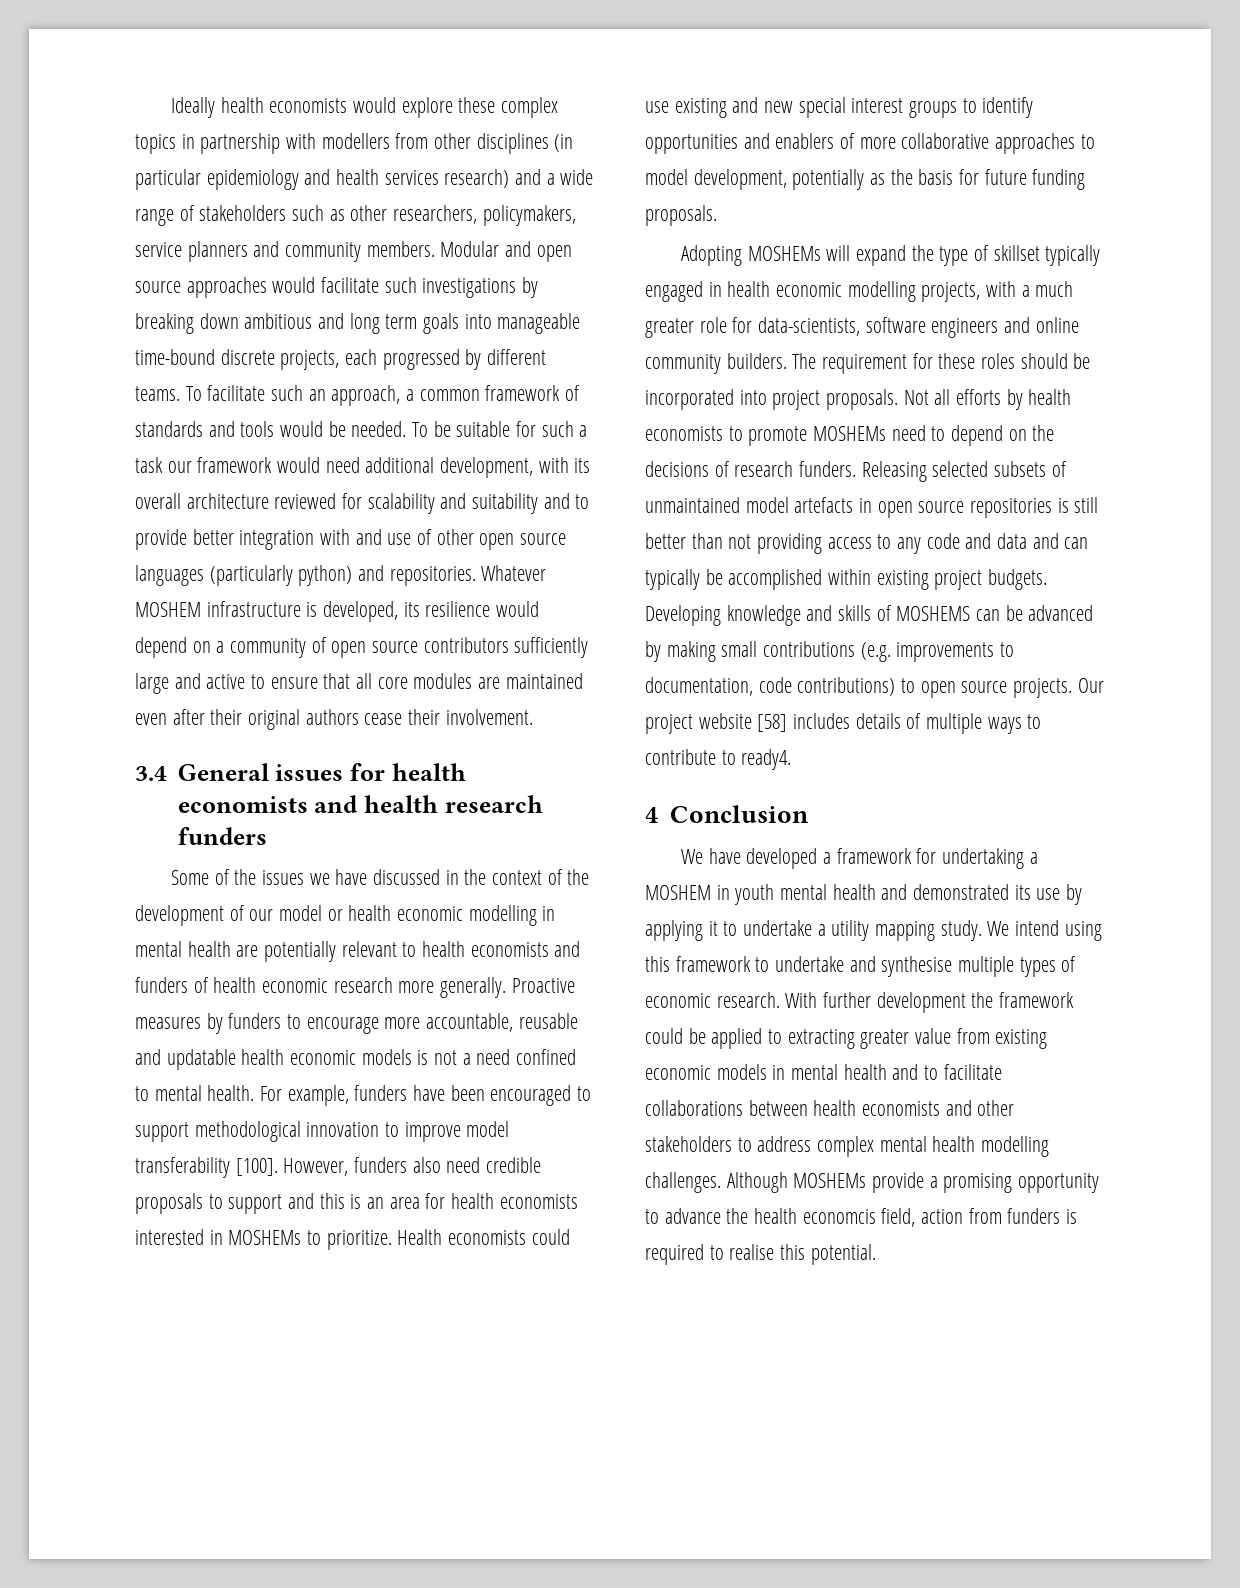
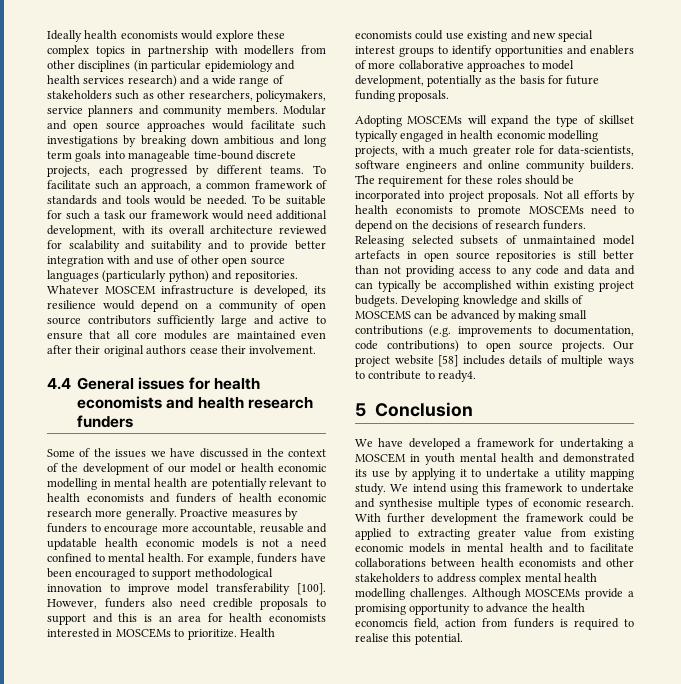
[135,602,201,617] MOSHEM -> [105,285,156,295] MOSCEM
[135,766,167,781] 3.4 -> [47,378,71,390] 4.4
[228,1230,302,1245] MOSHEMs -> [115,628,171,638] MOSCEMs
[747,246,821,261] MOSHEMs -> [407,115,463,125] MOSCEMs
[813,426,887,441] MOSHEMs -> [528,205,584,215] MOSCEMs
[896,606,971,621] MOSHEMS -> [355,310,411,320] MOSCEMS
[645,807,659,823] 4 -> [355,403,366,417] 5
[645,885,711,900] MOSHEM -> [355,453,406,463] MOSCEM
[793,1173,867,1188] MOSHEMs -> [525,588,581,598] MOSCEMs

